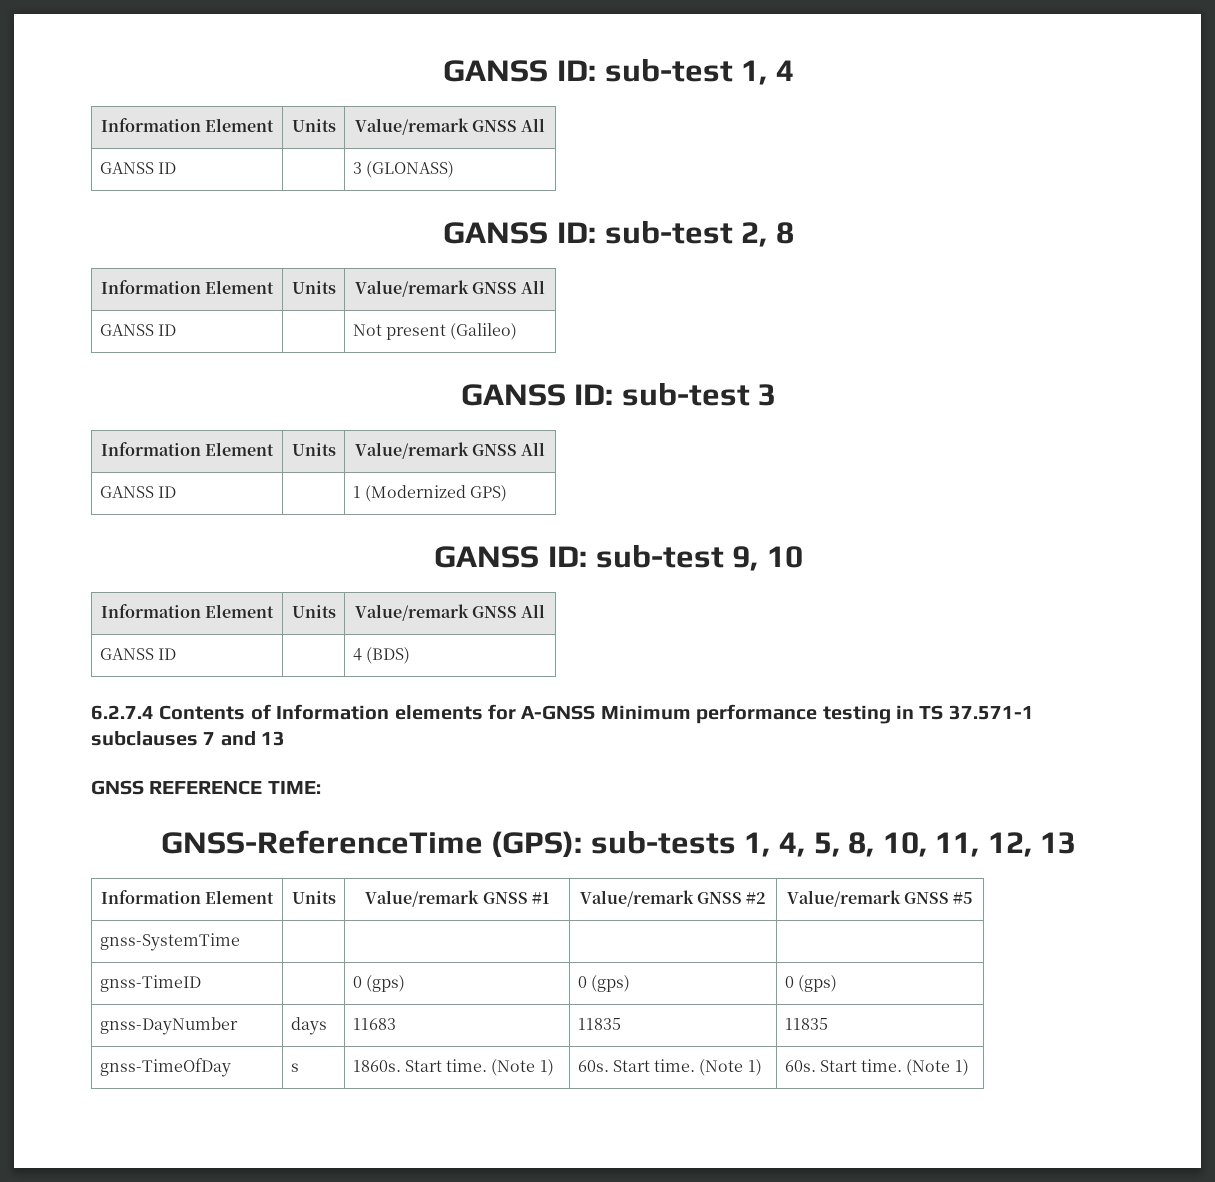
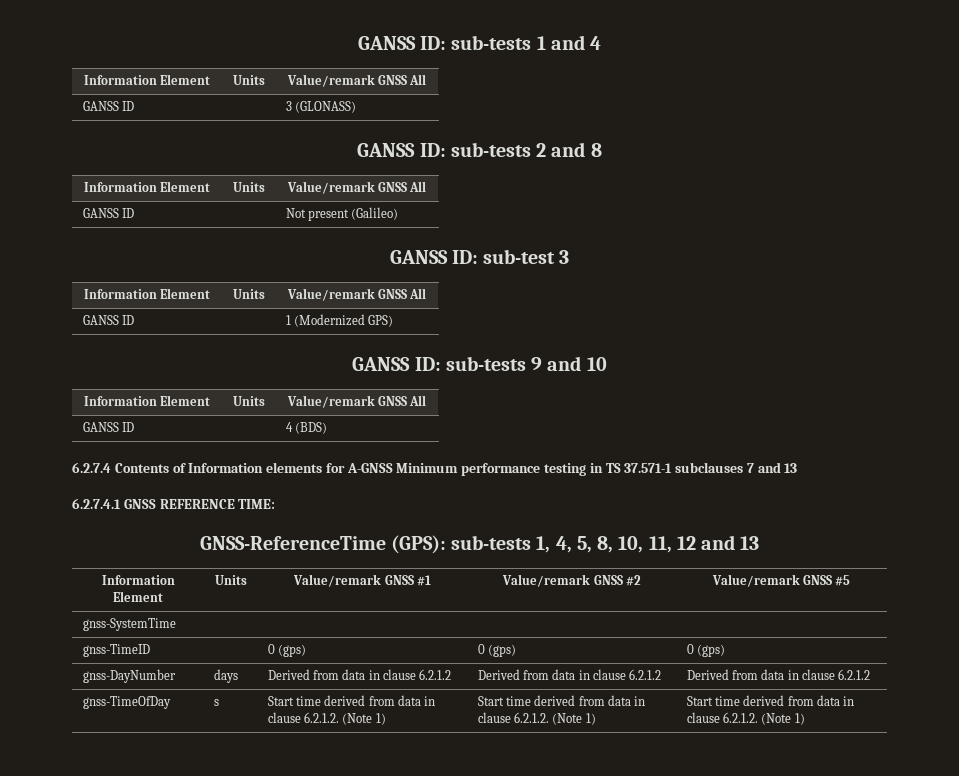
[443,58,768,85] GANSS ID: sub-test 1, -> [357,35,585,50] GANSS ID: sub-tests 1 and
[604,220,768,247] sub-test 2, -> [450,142,586,157] sub-tests 2 and
[595,544,759,571] sub-test 9, -> [445,356,582,371] sub-tests 9 and
(286, 738) none -> [72,498,121,509] 6.2.7.4.1
[987,832,1032,857] 12, -> [676,535,736,550] 12 and
[352,1018,396,1030] [577,1018,621,1030] [784,1018,828,1030] [99,1058,231,1077] [290,1063,299,1072] [352,1059,554,1076] [577,1059,762,1076] [784,1059,903,1072] 11683 | 11835 | 11835 // gnss-TimeOfDay | s | 1860s. Start time. (Note 1) | 60s. Start time. (Note 1) | 60s. Start time. -> [267,669,452,680] [477,669,662,680] [686,669,871,680] [82,696,171,709] [213,699,219,706] [267,695,436,706] [267,712,386,725] [477,695,646,706] [477,712,596,725] [686,695,855,706] [686,712,758,723] Derived from data in clause 6.2.1.2 | Derived from data in clause 6.2.1.2 | Derived from data in clause 6.2.1.2 // gnss-TimeOfDay | s | Start time derived from data in clause 6.2.1.2. (Note 1) | Start time derived from data in clause 6.2.1.2. (Note 1) | Start time derived from data in clause 6.2.1.2.

